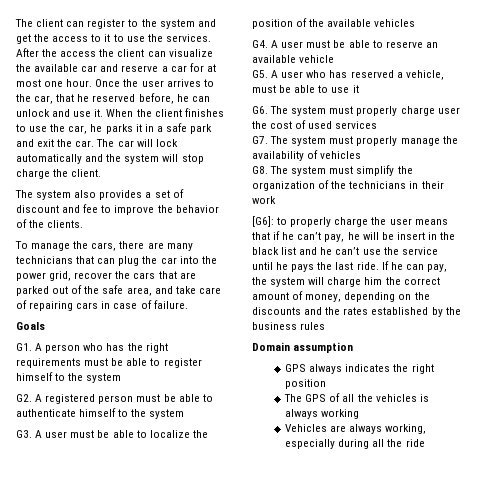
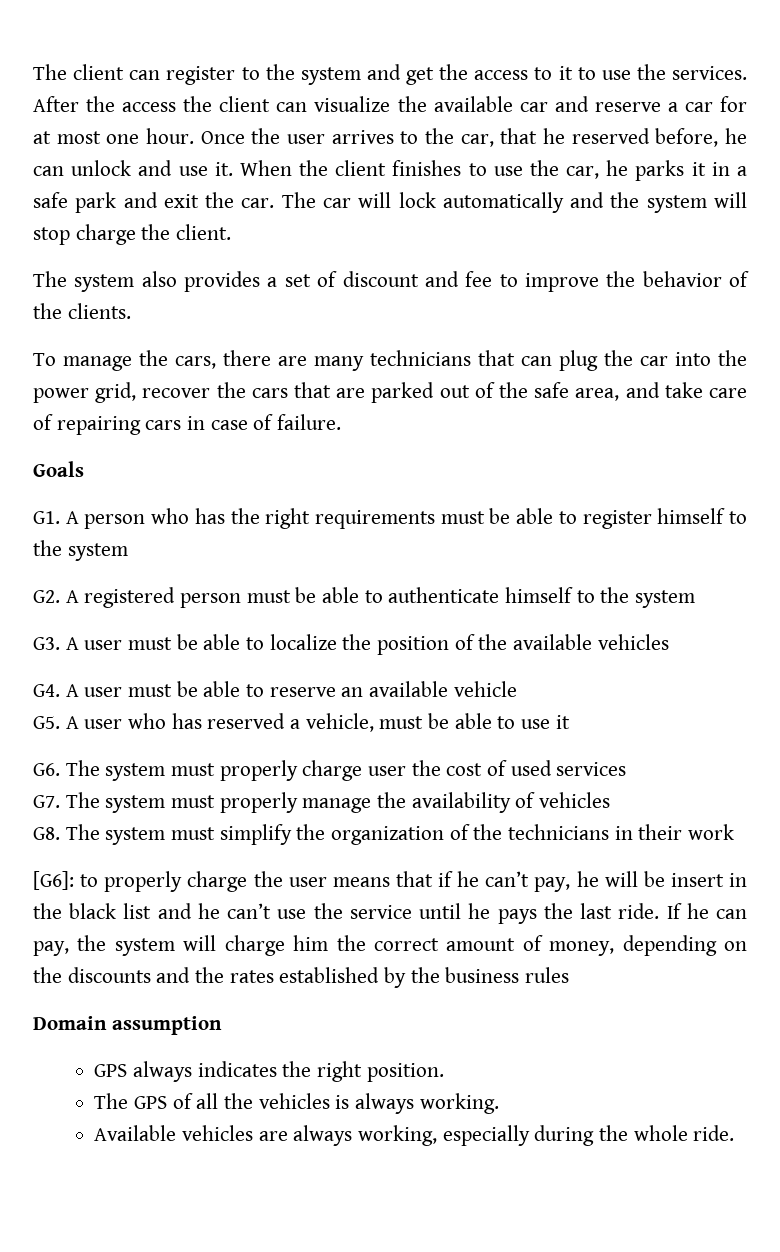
[285,379,327,389] position -> [366,1063,444,1082] position.
[321,409,360,419] [285,424,328,432] working // Vehicles -> [419,1093,499,1114] [94,1125,254,1141] working. // Available vehicles
[372,439,425,447] all the ride -> [599,1125,735,1141] the whole ride.

